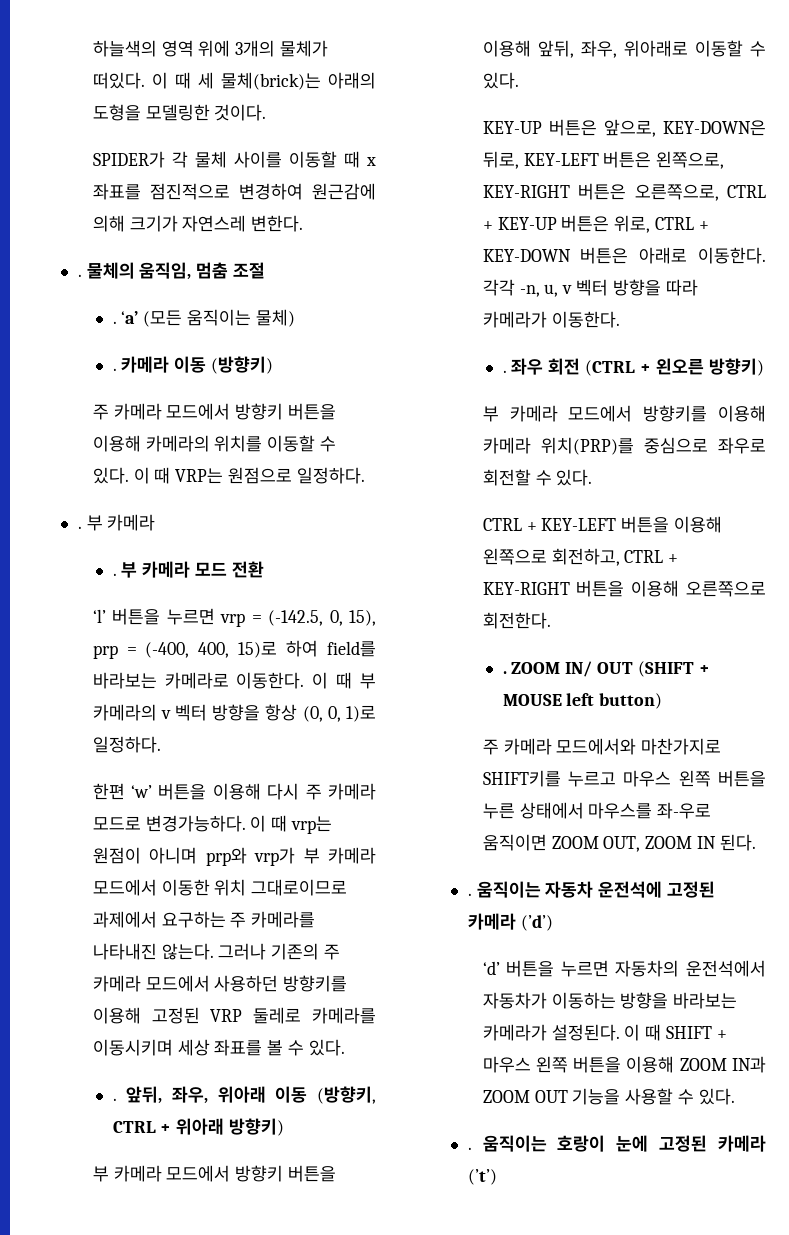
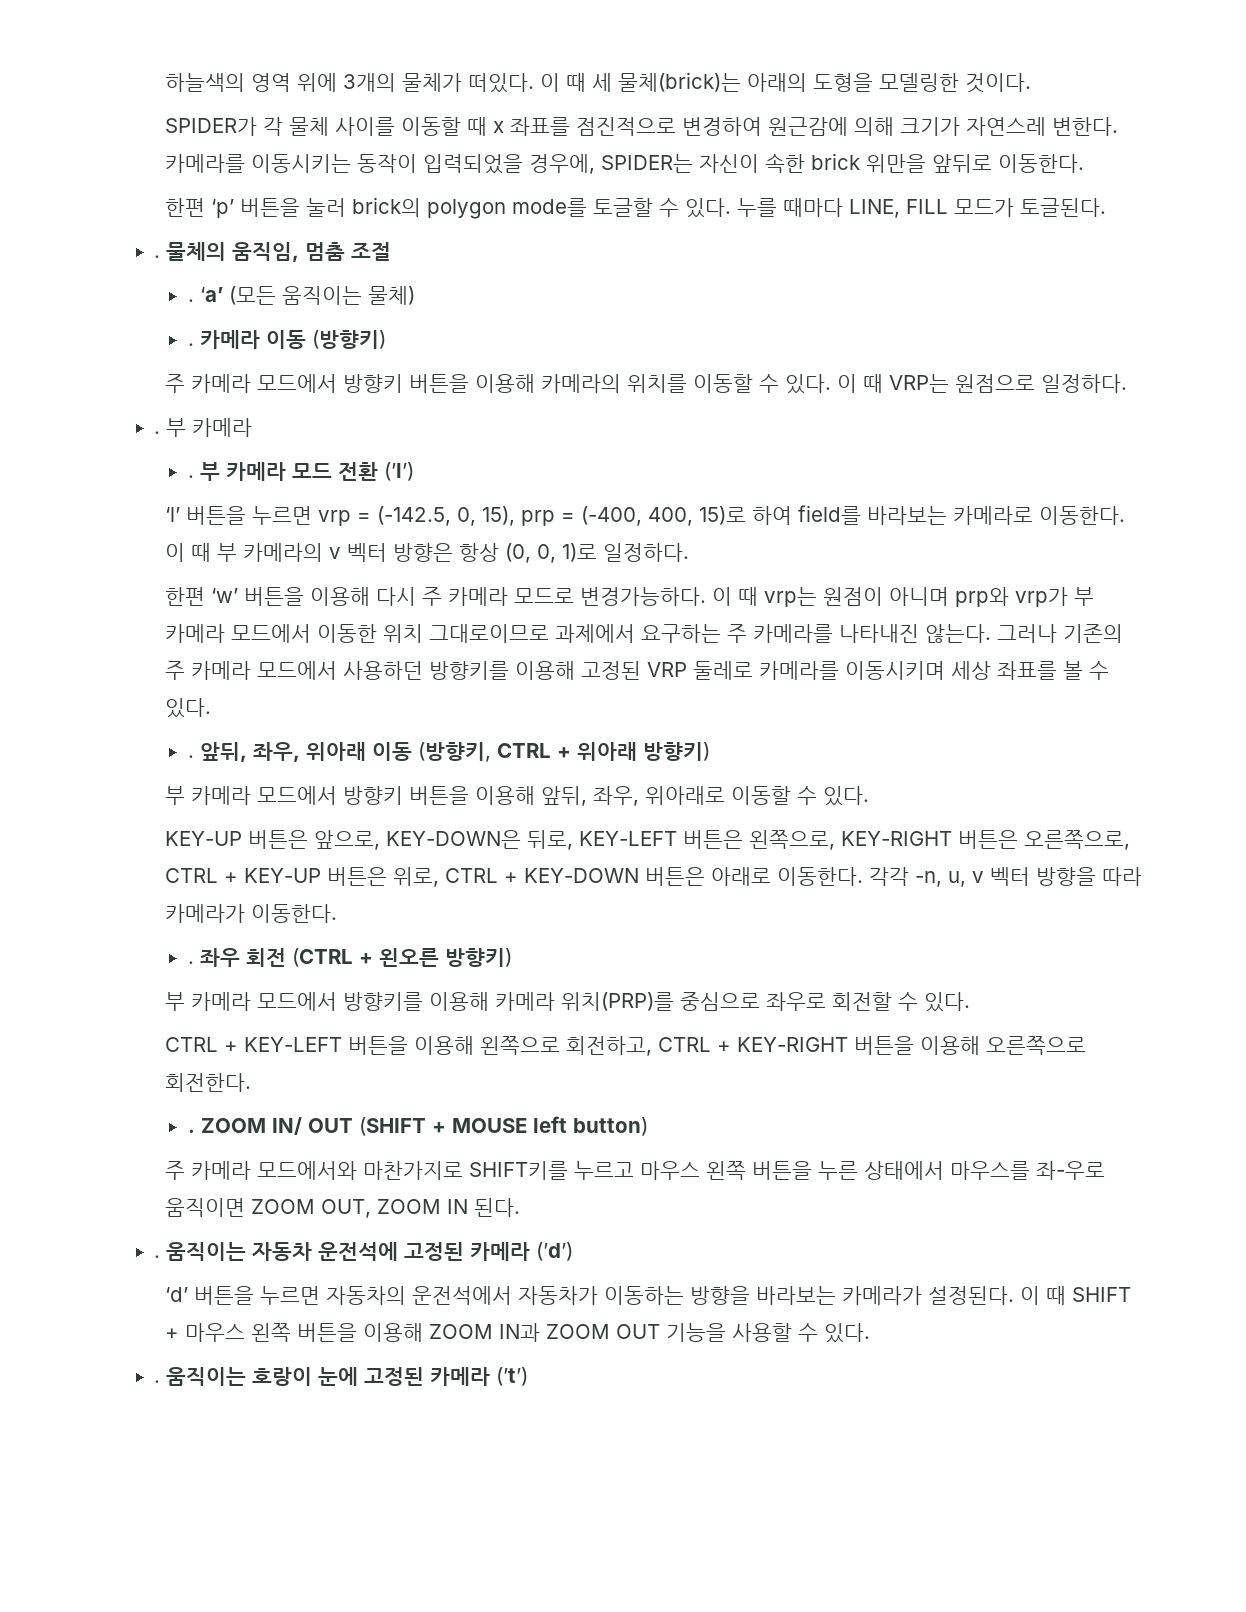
(304, 223) none -> [165,153,1085,174] [165,197,1107,219] 카메라를 이동시키는 동작이 입력되었을 경우에, SPIDER는 자신이 속한 brick 위만을 앞뒤로 이동한다. // 한편 ‘p’ 버튼을 눌러 brick의 polygon mode를 토글할 수 있다. 누를 때마다 LINE, FILL 모드가 토글된다.
(264, 569) none -> [383,462,414,481] (’l’)
[212,704,261,721] 방향을 -> [393,543,454,562] 방향은

